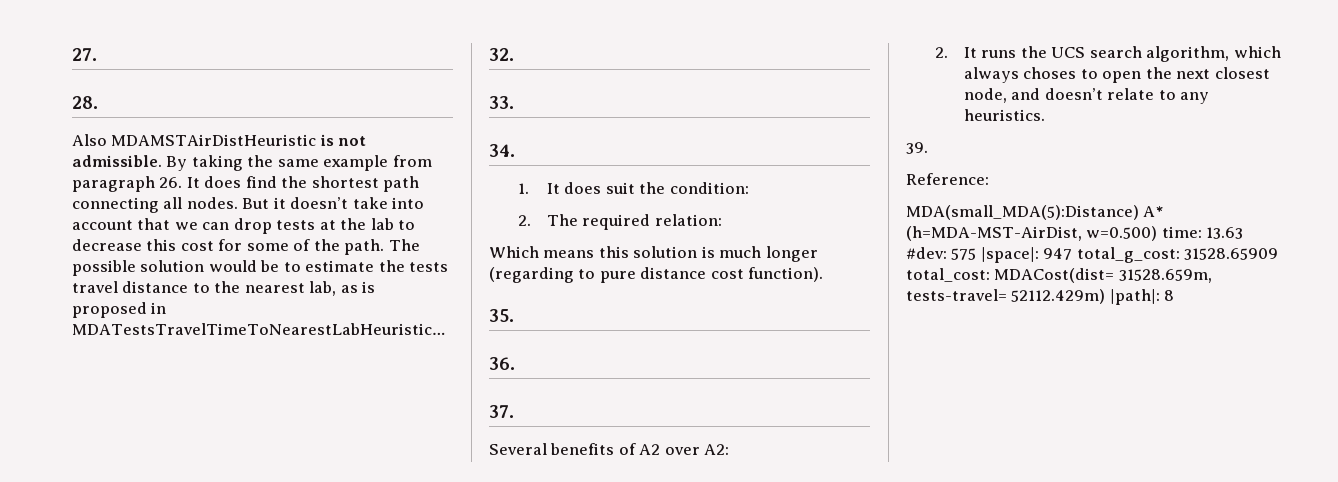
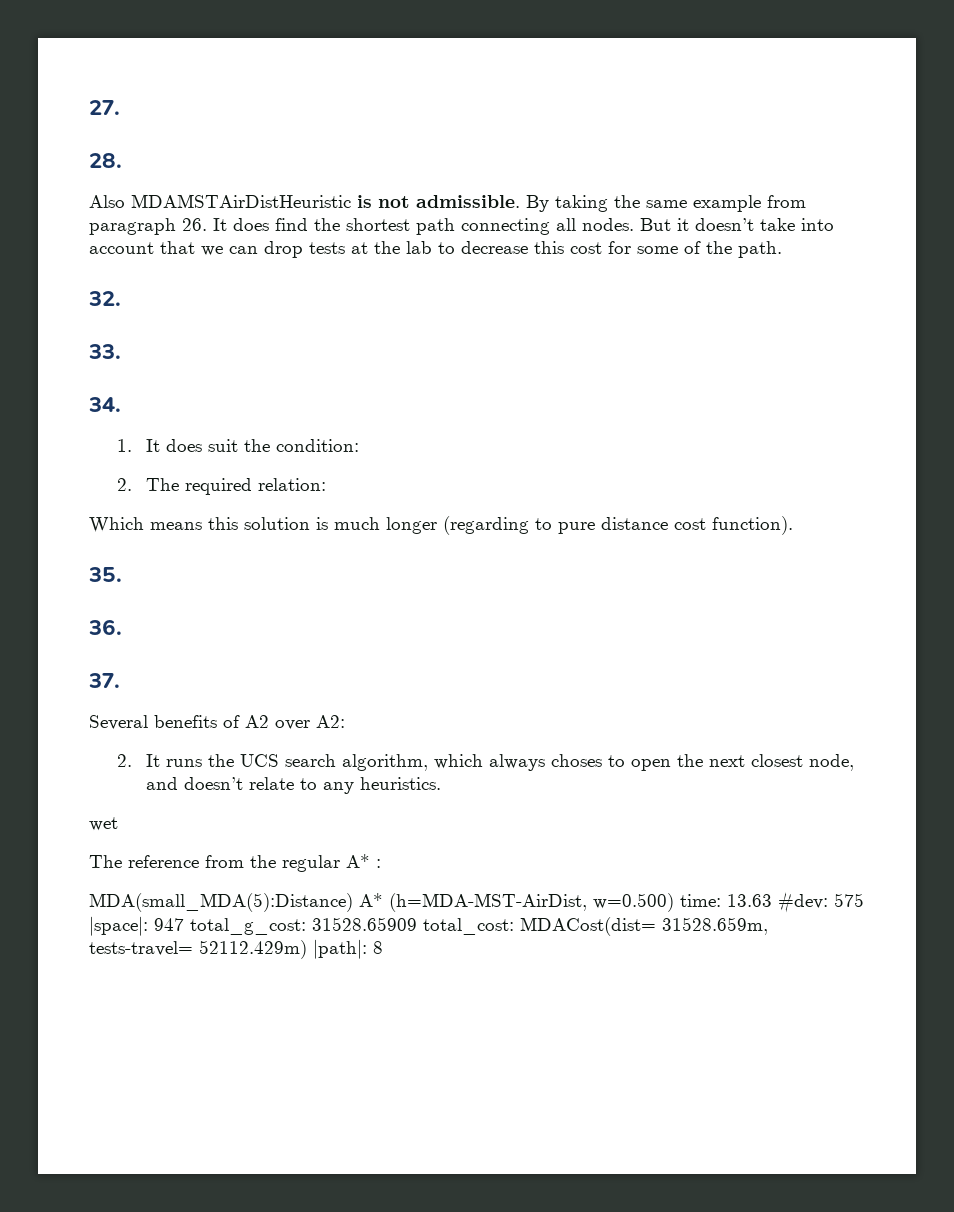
[388,239,420,251] [72,260,449,276] [72,281,376,296] [72,302,167,318] [72,323,445,335] The possible solution would be to estimate the tests travel distance to the nearest lab, as is proposed in MDATestsTravelTimeToNearestLabHeuristic… -> (782, 249) none
[906,142,928,154] [906,173,989,185] 39. // Reference: -> [89,817,118,831] [89,854,381,872] wet // The reference from the regular A* :

